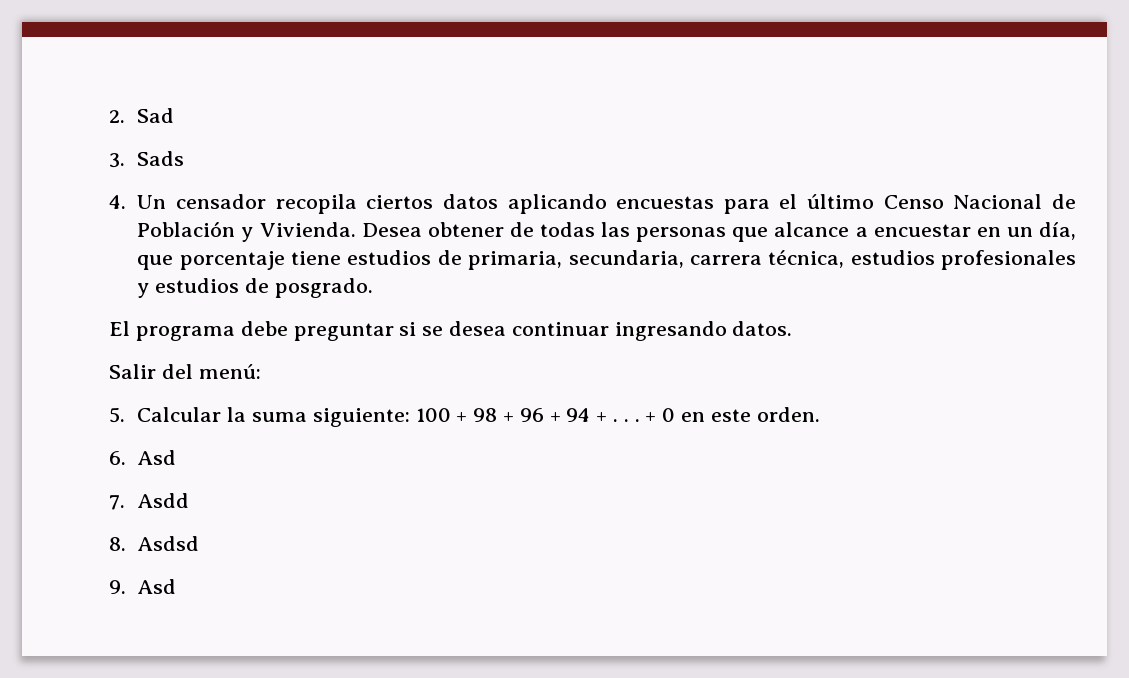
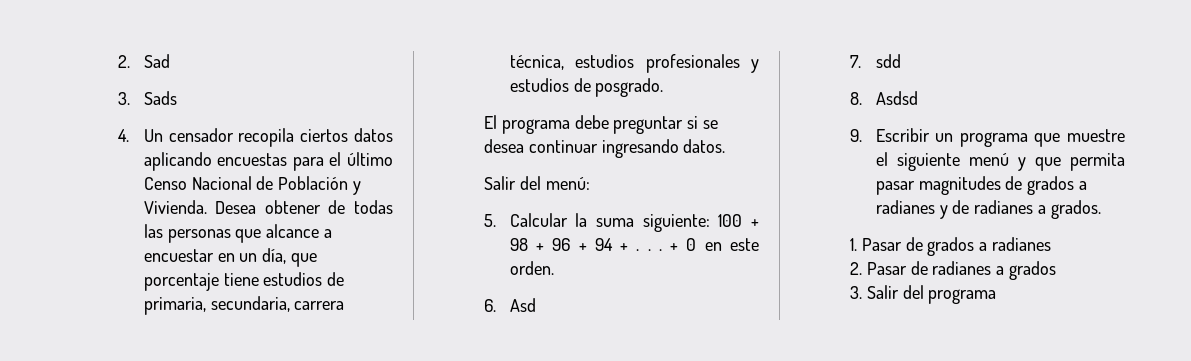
[137,493,190,508] Asdd -> [875,54,901,68] sdd
[137,579,177,594] Asd -> [875,128,1125,147] [875,152,1125,171] [875,176,1088,195] [875,200,1102,219] [849,237,1052,256] [849,261,1057,280] [849,285,997,304] Escribir un programa que muestre el siguiente menú y que permita pasar magnitudes de grados a radianes y de radianes a grados. // 1. Pasar de grados a radianes // 2. Pasar de radianes a grados // 3. Salir del programa

